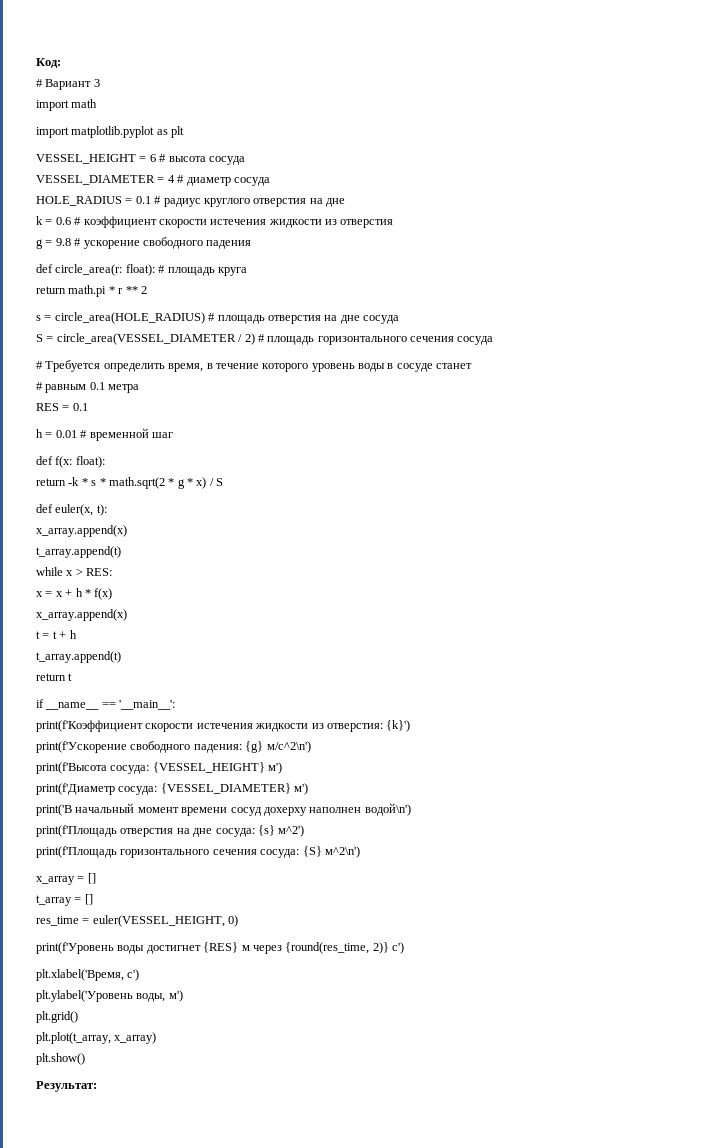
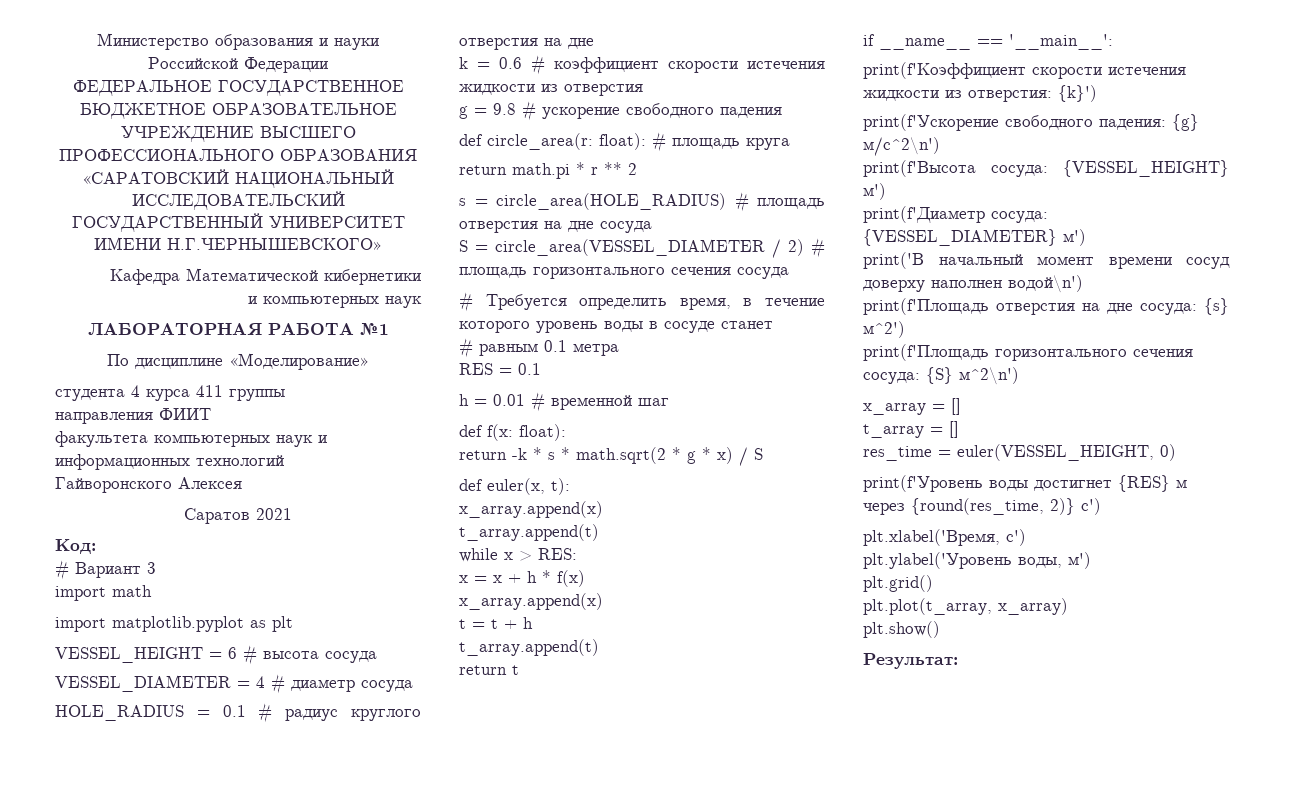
(36, 63) none -> [97,33,379,50] [148,57,328,73] [72,80,404,96] [79,103,397,119] [120,126,356,142] [59,149,417,161] [82,169,394,188] [131,191,345,210] [71,213,405,232] [94,237,382,250] [110,268,421,285] [248,295,422,308] [87,322,389,336] [107,353,369,370] [55,385,285,401] [55,408,211,424] [55,431,327,447] [55,454,284,470] [55,477,242,493] [184,508,292,524] Министерство образования и науки Российской Федерации // ФЕДЕРАЛЬНОЕ ГОСУДАРСТВЕННОЕ БЮДЖЕТНОЕ ОБРАЗОВАТЕЛЬНОЕ УЧРЕЖДЕНИЕ ВЫСШЕГО ПРОФЕССИОНАЛЬНОГО ОБРАЗОВАНИЯ «САРАТОВСКИЙ НАЦИОНАЛЬНЫЙ ИССЛЕДОВАТЕЛЬСКИЙ ГОСУДАРСТВЕННЫЙ УНИВЕРСИТЕТ ИМЕНИ Н.Г.ЧЕРНЫШЕВСКОГО» // Кафедра Математической кибернетики // и компьютерных наук // ЛАБОРАТОРНАЯ РАБОТА №1 // По дисциплине «Моделирование» // студента 4 курса 411 группы // направления ФИИТ // факультета компьютерных наук и информационных технологий // Гайворонского Алексея // Саратов 2021 //
[263,807,307,816] дохерху -> [863,280,925,292] доверху

